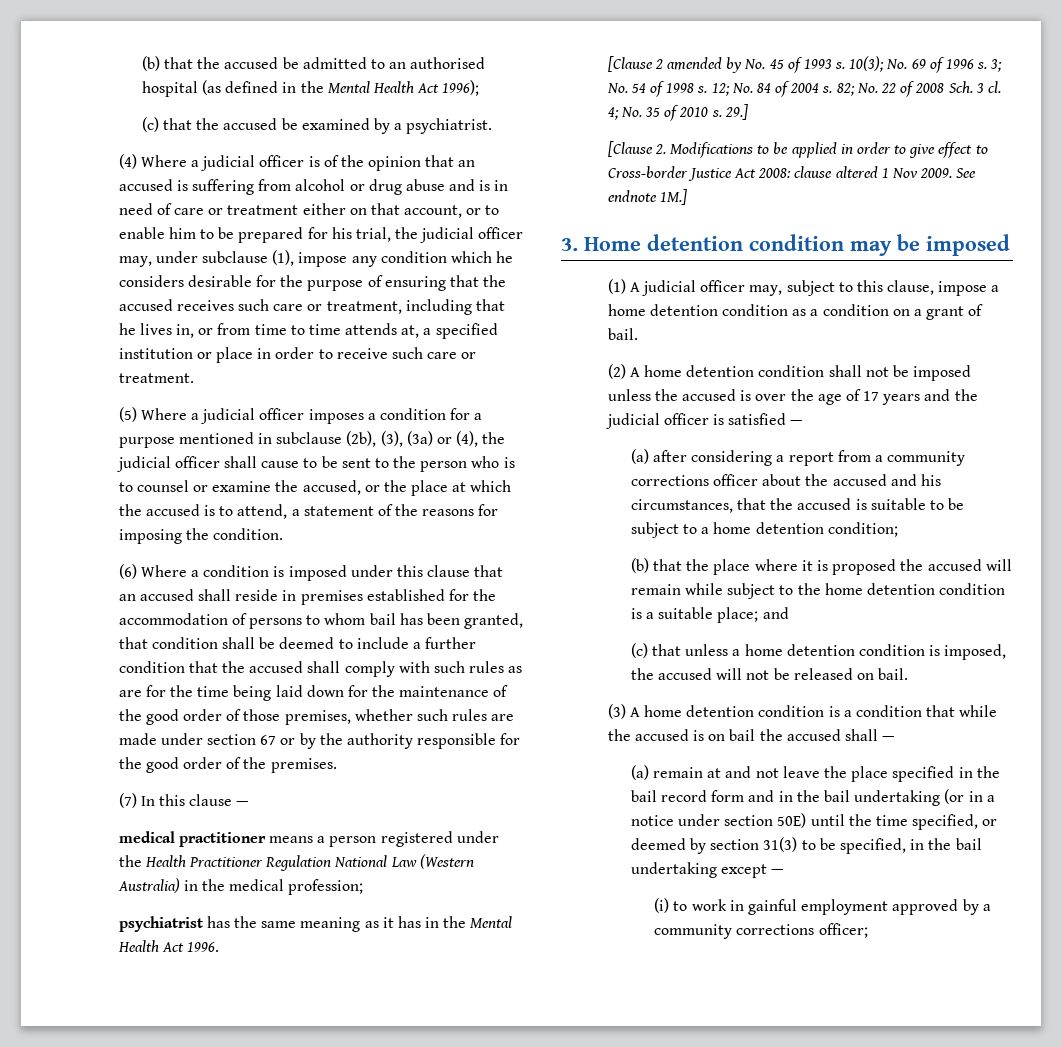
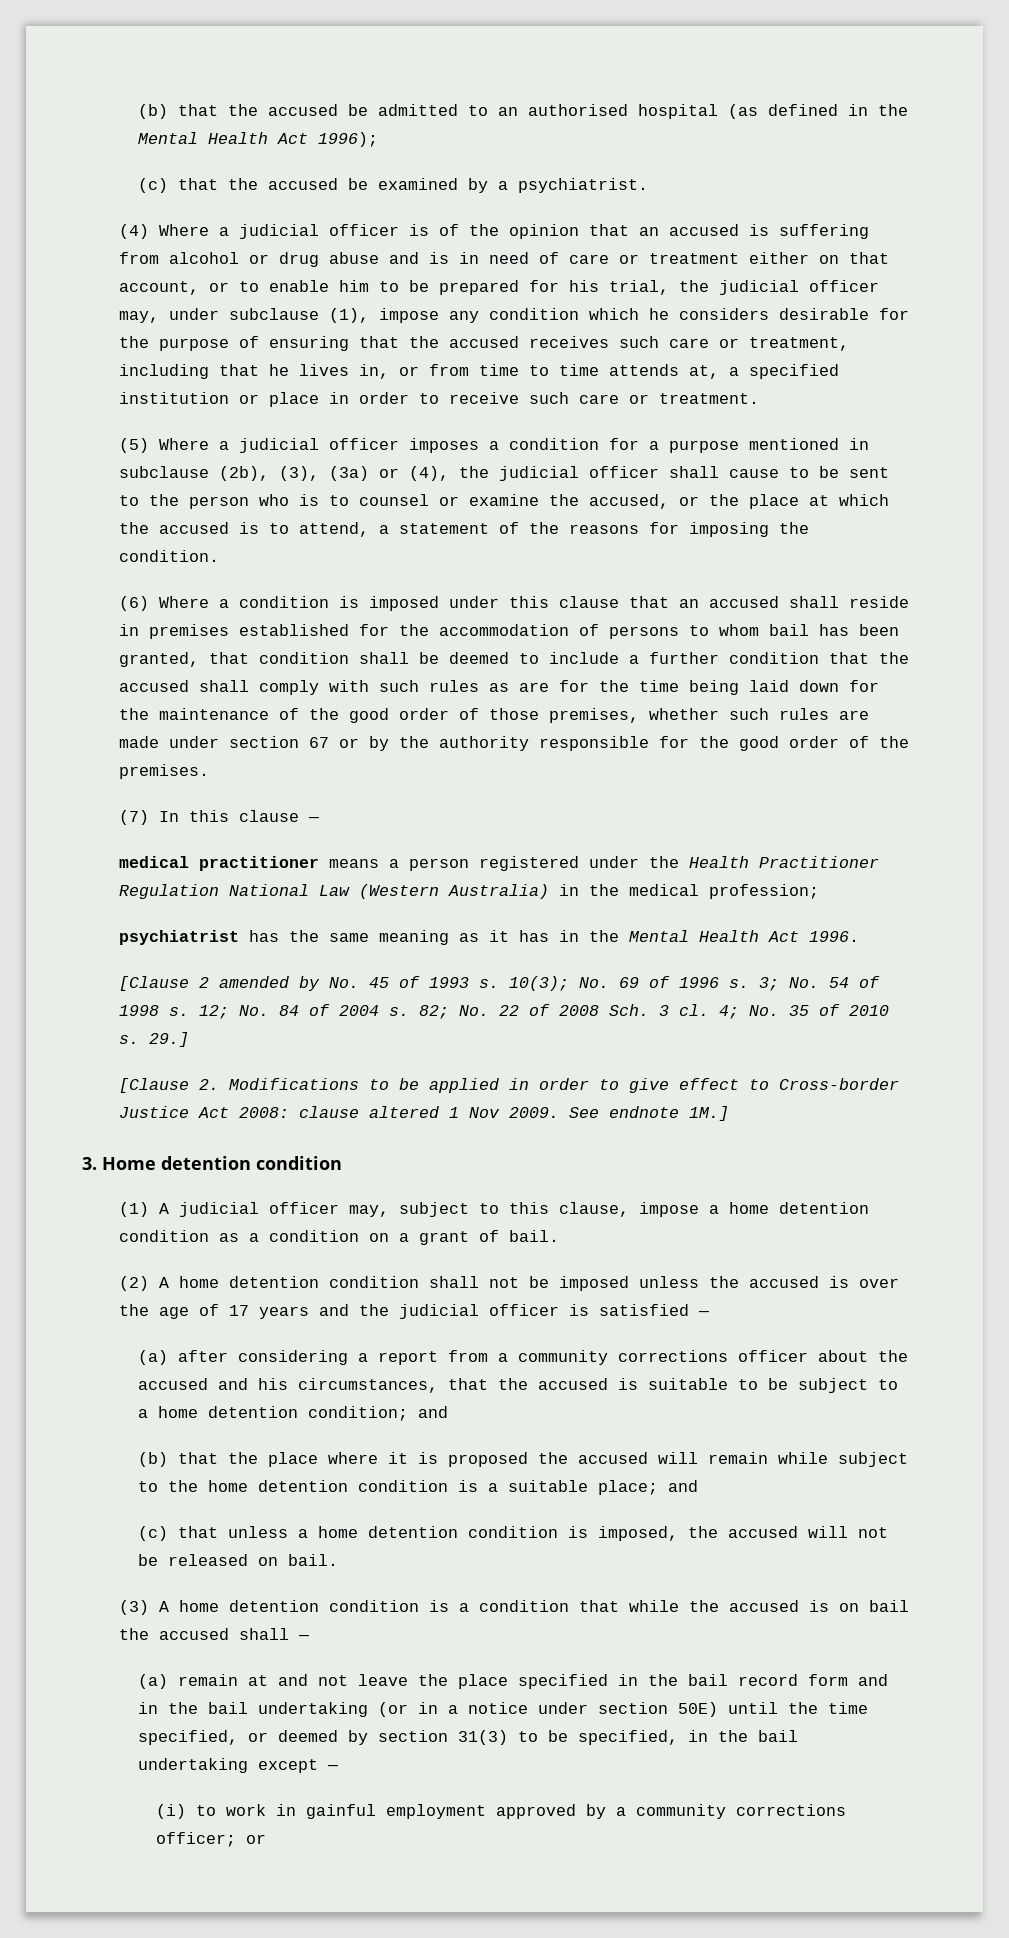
[850,234,1010,256] may be imposed -> (342, 1163) none
(898, 529) none -> [417,1406,448,1418] and
(868, 930) none -> [246,1834,267,1844] or

